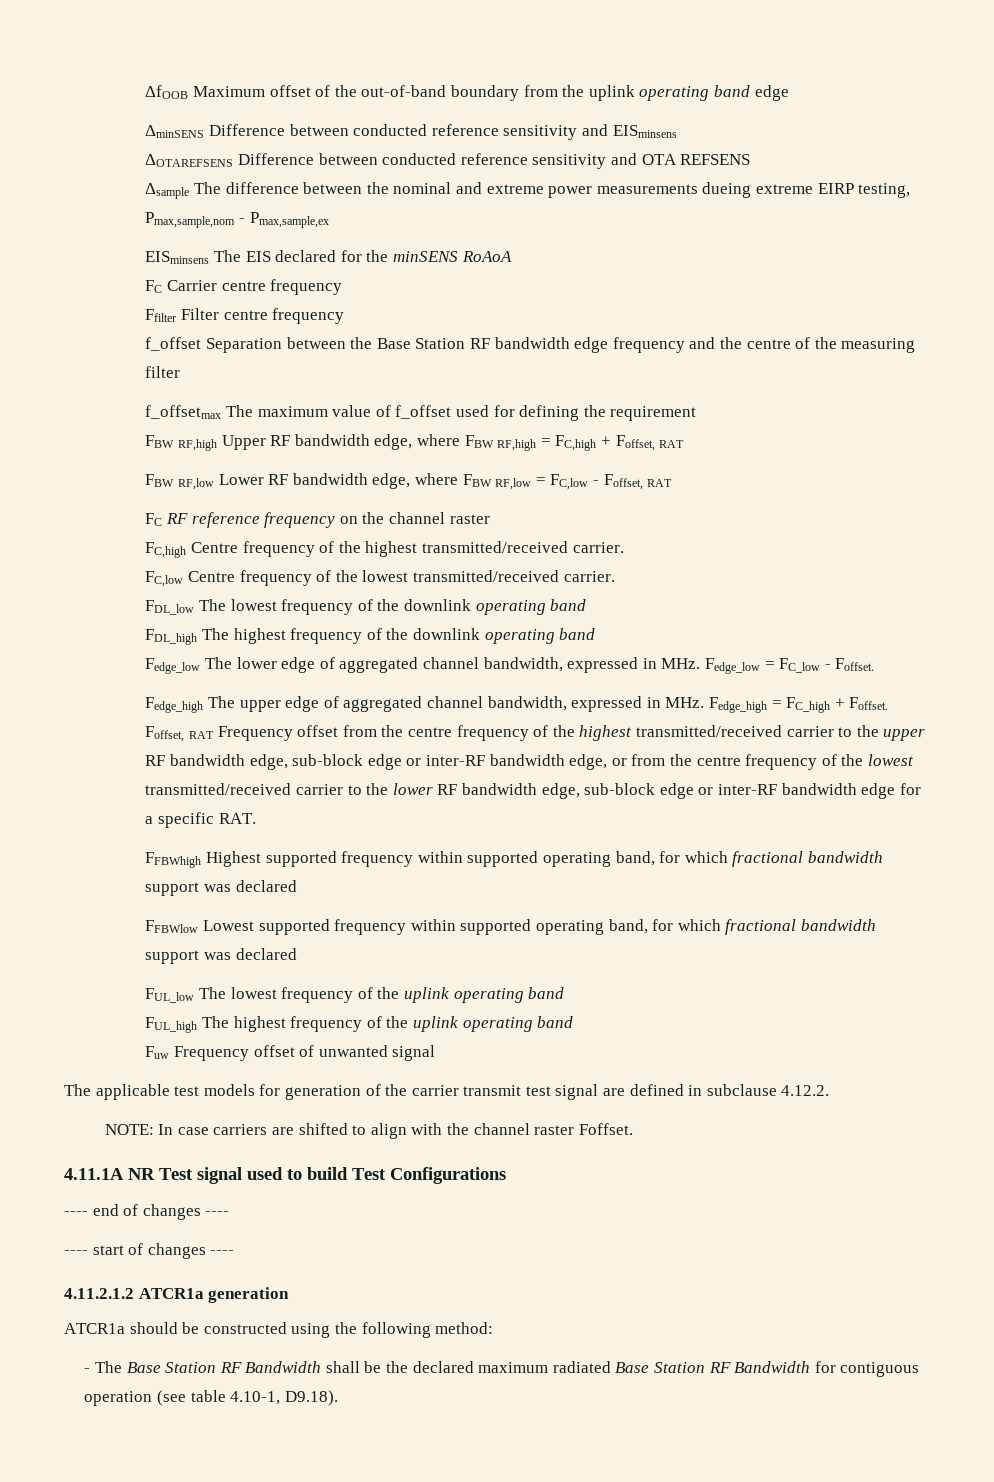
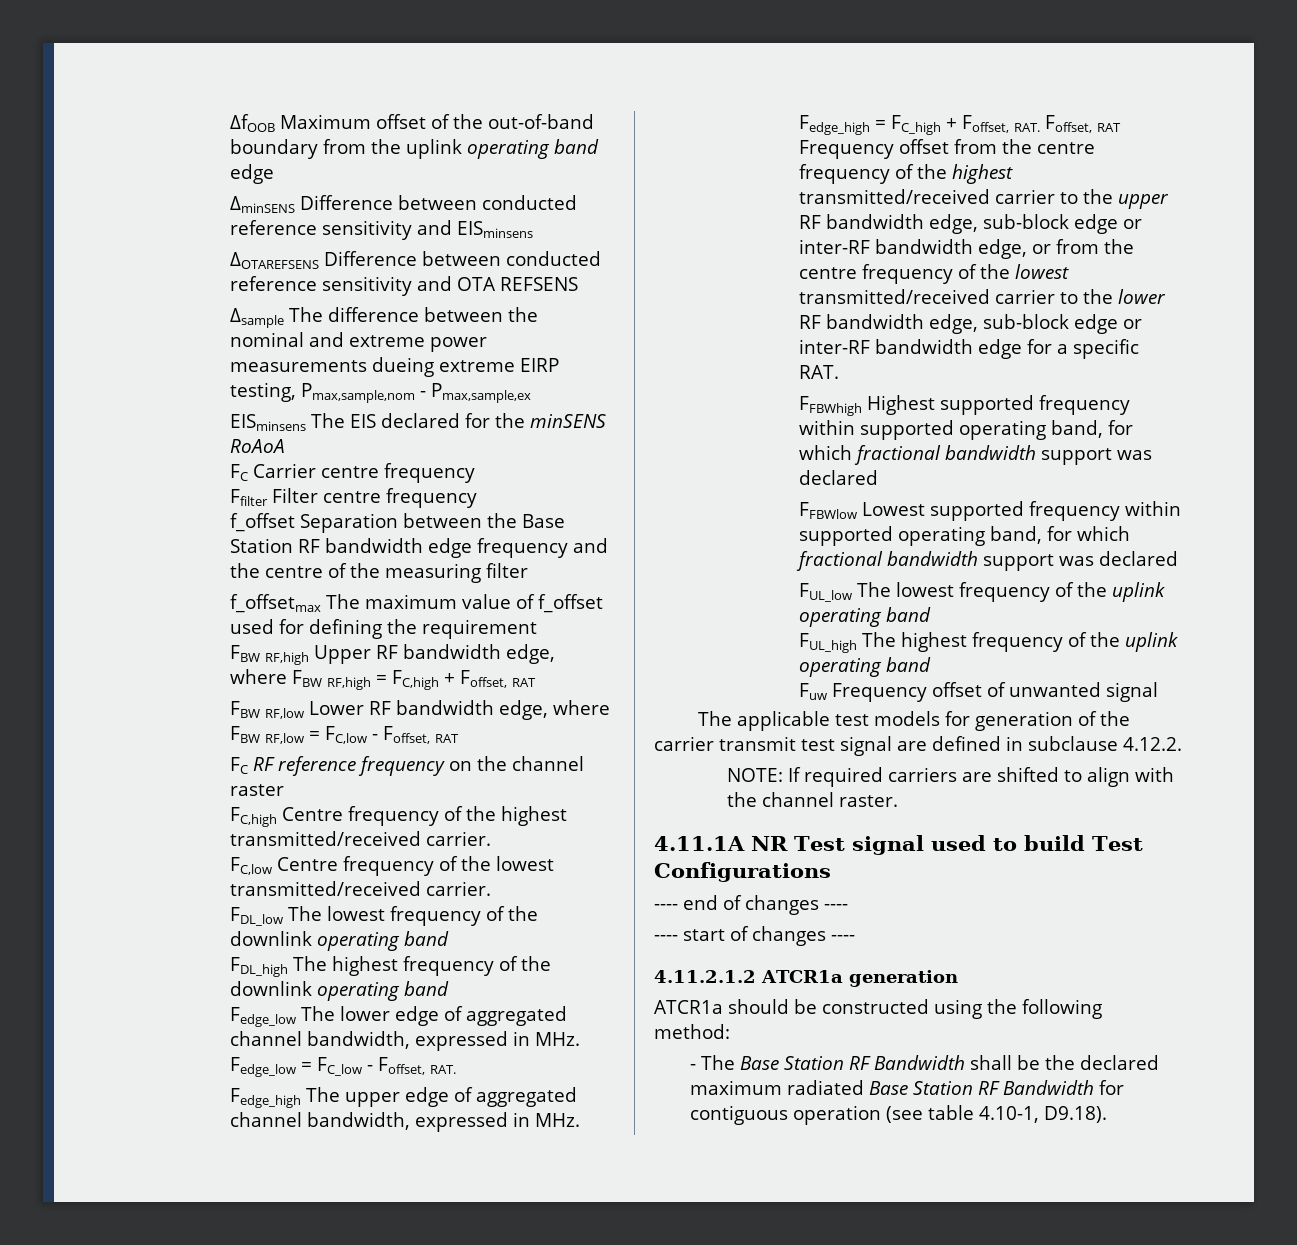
[835,658,875,671] Foffset. -> [378,1057,457,1075] Foffset, RAT.
[849,697,889,710] Foffset. -> [962,115,1041,133] Foffset, RAT.
[158,1124,209,1135] In case -> [787,767,883,787] If required
[534,1123,633,1135] raster Foffset. -> [838,795,898,807] raster.

